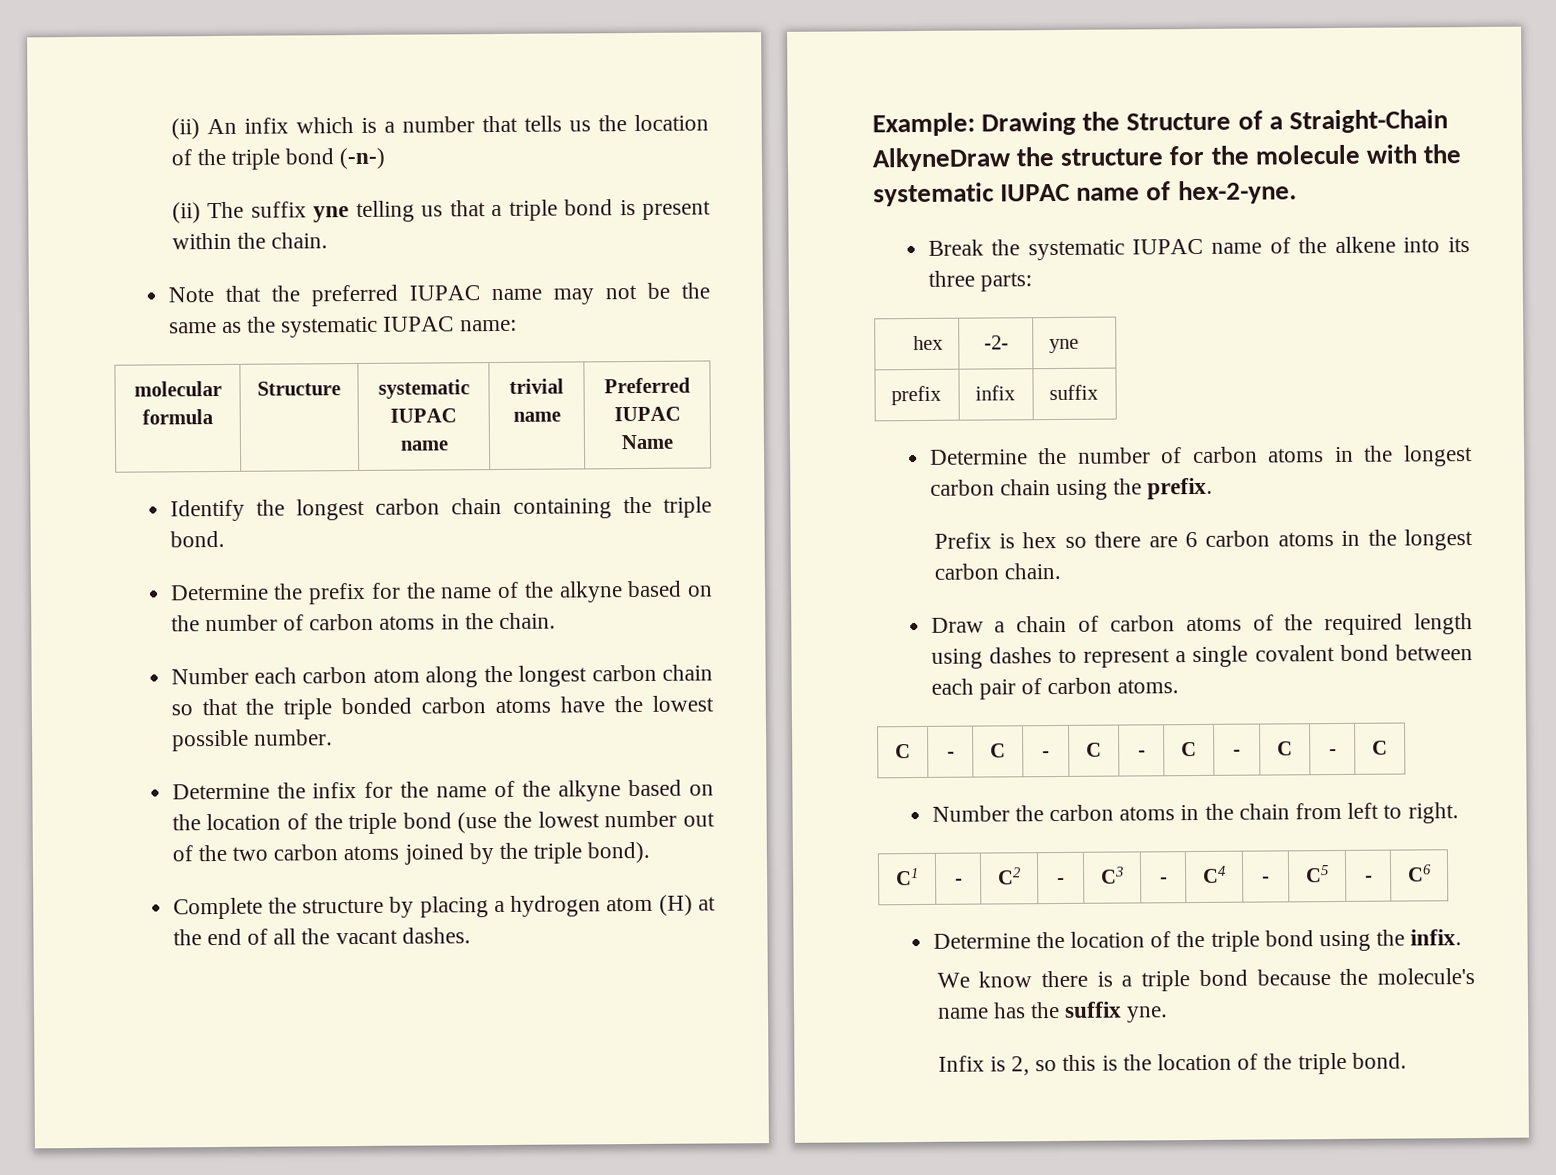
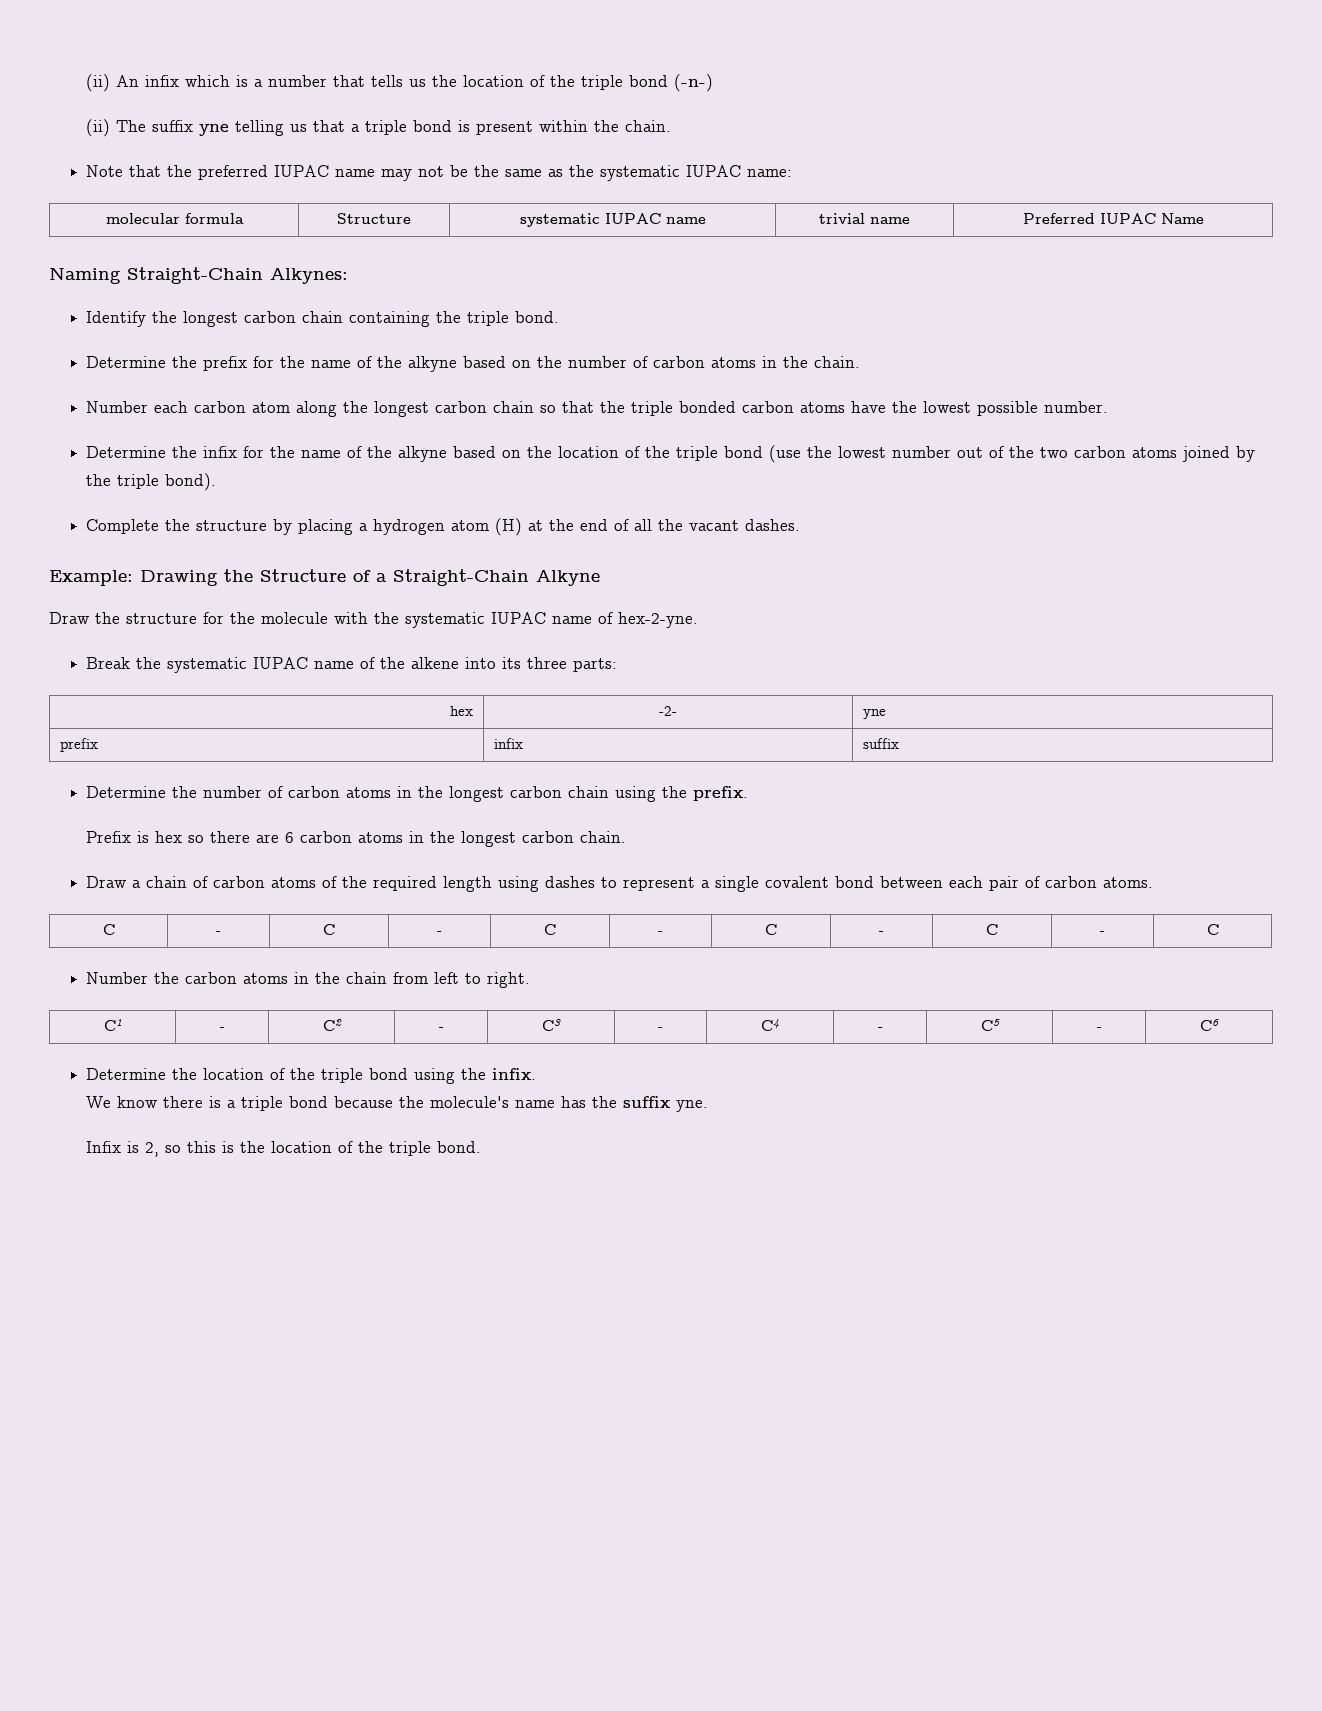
(674, 442) none -> [49,267,348,284] // Naming Straight-Chain Alkynes:
[872,147,1012,172] AlkyneDraw -> [536,570,600,586] [49,612,90,624] Alkyne // Draw

